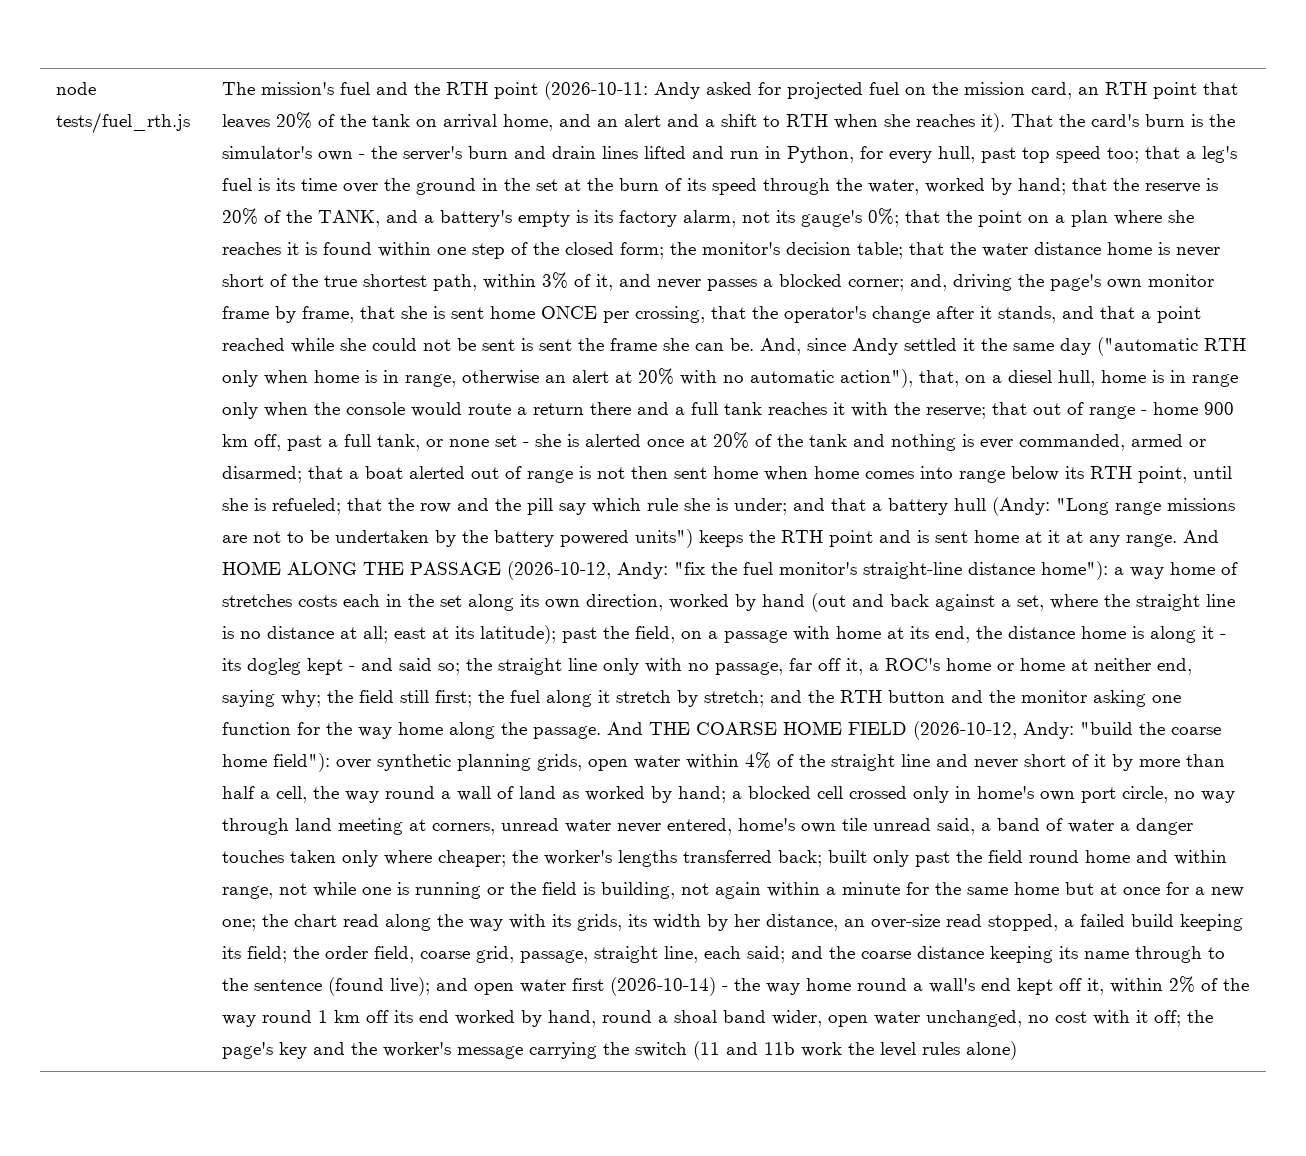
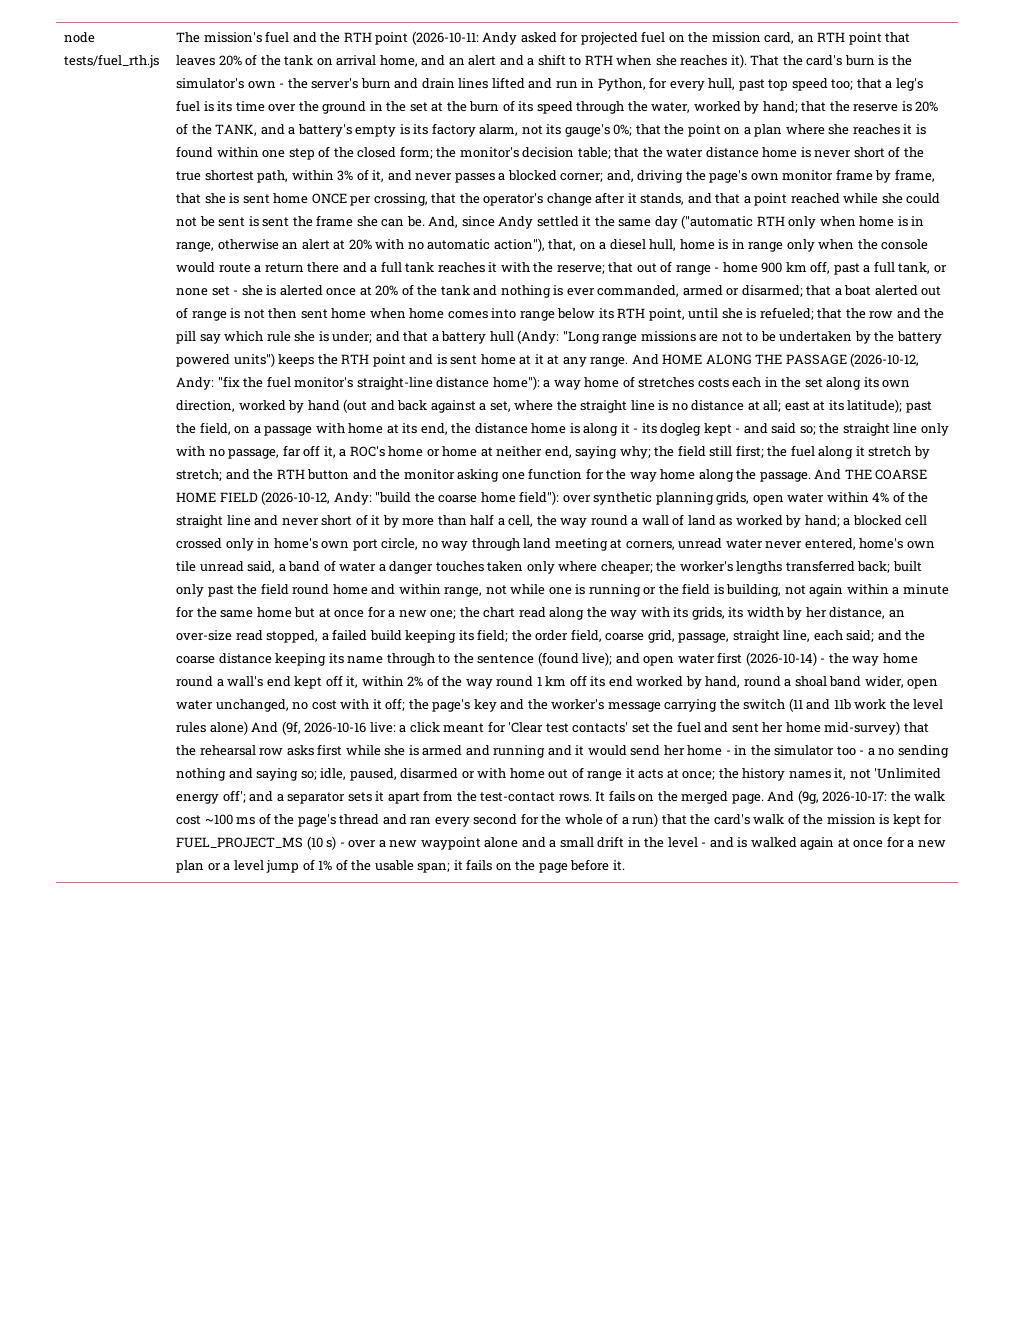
(1017, 1050) none -> [251,721,929,735] [176,744,949,758] [176,767,942,781] [176,790,946,804] [176,813,943,827] [176,836,946,850] [176,859,625,873] And (9f, 2026-10-16 live: a click meant for 'Clear test contacts' set the fuel and sent her home mid-survey) that the rehearsal row asks first while she is armed and running and it would send her home - in the simulator too - a no sending nothing and saying so; idle, paused, disarmed or with home out of range it acts at once; the history names it, not 'Unlimited energy off'; and a separator sets it apart from the test-contact rows. It fails on the merged page. And (9g, 2026-10-17: the walk cost ~100 ms of the page's thread and ran every second for the whole of a run) that the card's walk of the mission is kept for FUEL_PROJECT_MS (10 s) - over a new waypoint alone and a small drift in the level - and is walked again at once for a new plan or a level jump of 1% of the usable span; it fails on the page before it.

